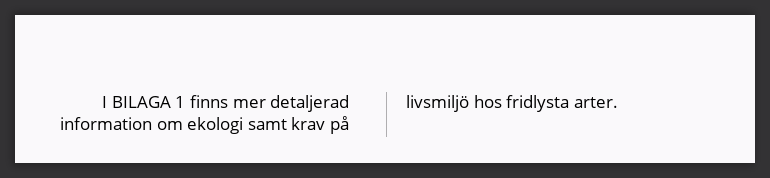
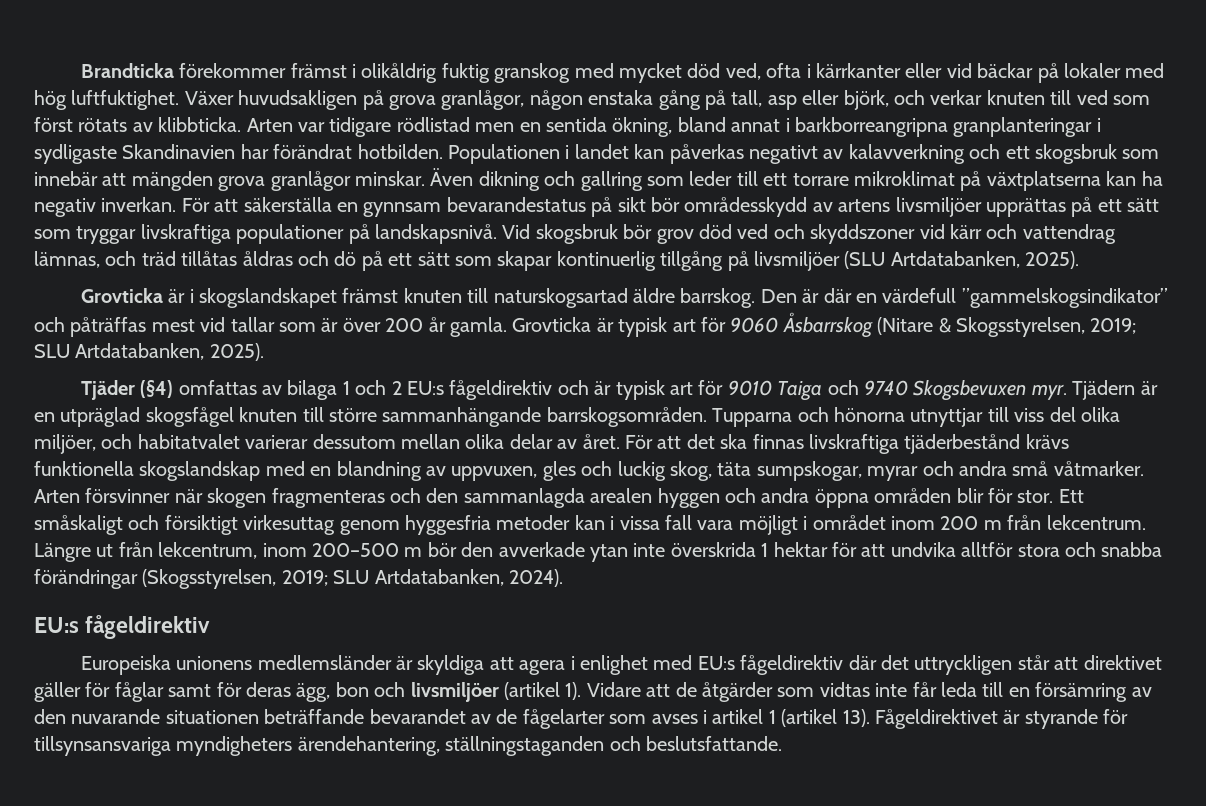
[102,95,350,112] [60,116,349,134] [406,95,618,112] I BILAGA 1 finns mer detaljerad information om ekologi samt krav på livsmiljö hos fridlysta arter. -> [80,63,1165,83] [34,90,1150,110] [34,117,1101,137] [34,144,1160,164] [34,168,1163,191] [34,197,1160,217] [34,224,1116,244] [34,251,1080,271] [80,288,1168,308] [34,312,1137,338] [34,343,264,361] [80,380,1158,401] [34,407,1120,427] [34,434,1069,454] [34,461,1144,481] [34,488,1084,508] [34,515,1146,535] [34,542,1163,562] [34,569,563,589] [34,615,211,639] [80,655,1162,675] [34,682,1152,702] [34,709,1129,729] [34,736,782,756] Brandticka förekommer främst i olikåldrig fuktig granskog med mycket död ved, ofta i kärrkanter eller vid bäckar på lokaler med hög luftfuktighet. Växer huvudsakligen på grova granlågor, någon enstaka gång på tall, asp eller björk, och verkar knuten till ved som först rötats av klibbticka. Arten var tidigare rödlistad men en sentida ökning, bland annat i barkborreangripna granplanteringar i sydligaste Skandinavien har förändrat hotbilden. Populationen i landet kan påverkas negativt av kalavverkning och ett skogsbruk som innebär att mängden grova granlågor minskar. Även dikning och gallring som leder till ett torrare mikroklimat på växtplatserna kan ha negativ inverkan. För att säkerställa en gynnsam bevarandestatus på sikt bör områdesskydd av artens livsmiljöer upprättas på ett sätt som tryggar livskraftiga populationer på landskapsnivå. Vid skogsbruk bör grov död ved och skyddszoner vid kärr och vattendrag lämnas, och träd tillåtas åldras och dö på ett sätt som skapar kontinuerlig tillgång på livsmiljöer (SLU Artdatabanken, 2025). // Grovticka är i skogslandskapet främst knuten till naturskogsartad äldre barrskog. Den är där en värdefull ”gammelskogsindikator” och påträffas mest vid tallar som är över 200 år gamla. Grovticka är typisk art för 9060 Åsbarrskog (Nitare & Skogsstyrelsen, 2019; SLU Artdatabanken, 2025). // Tjäder (§4) omfattas av bilaga 1 och 2 EU:s fågeldirektiv och är typisk art för 9010 Taiga och 9740 Skogsbevuxen myr. Tjädern är en utpräglad skogsfågel knuten till större sammanhängande barrskogsområden. Tupparna och hönorna utnyttjar till viss del olika miljöer, och habitatvalet varierar dessutom mellan olika delar av året. För att det ska finnas livskraftiga tjäderbestånd krävs funktionella skogslandskap med en blandning av uppvuxen, gles och luckig skog, täta sumpskogar, myrar och andra små våtmarker. Arten försvinner när skogen fragmenteras och den sammanlagda arealen hyggen och andra öppna områden blir för stor. Ett småskaligt och försiktigt virkesuttag genom hyggesfria metoder kan i vissa fall vara möjligt i området inom 200 m från lekcentrum. Längre ut från lekcentrum, inom 200–500 m bör den avverkade ytan inte överskrida 1 hektar för att undvika alltför stora och snabba förändringar (Skogsstyrelsen, 2019; SLU Artdatabanken, 2024). // EU:s fågeldirektiv // Europeiska unionens medlemsländer är skyldiga att agera i enlighet med EU:s fågeldirektiv där det uttryckligen står att direktivet gäller för fåglar samt för deras ägg, bon och livsmiljöer (artikel 1). Vidare att de åtgärder som vidtas inte får leda till en försämring av den nuvarande situationen beträffande bevarandet av de fågelarter som avses i artikel 1 (artikel 13). Fågeldirektivet är styrande för tillsynsansvariga myndigheters ärendehantering, ställningstaganden och beslutsfattande.

